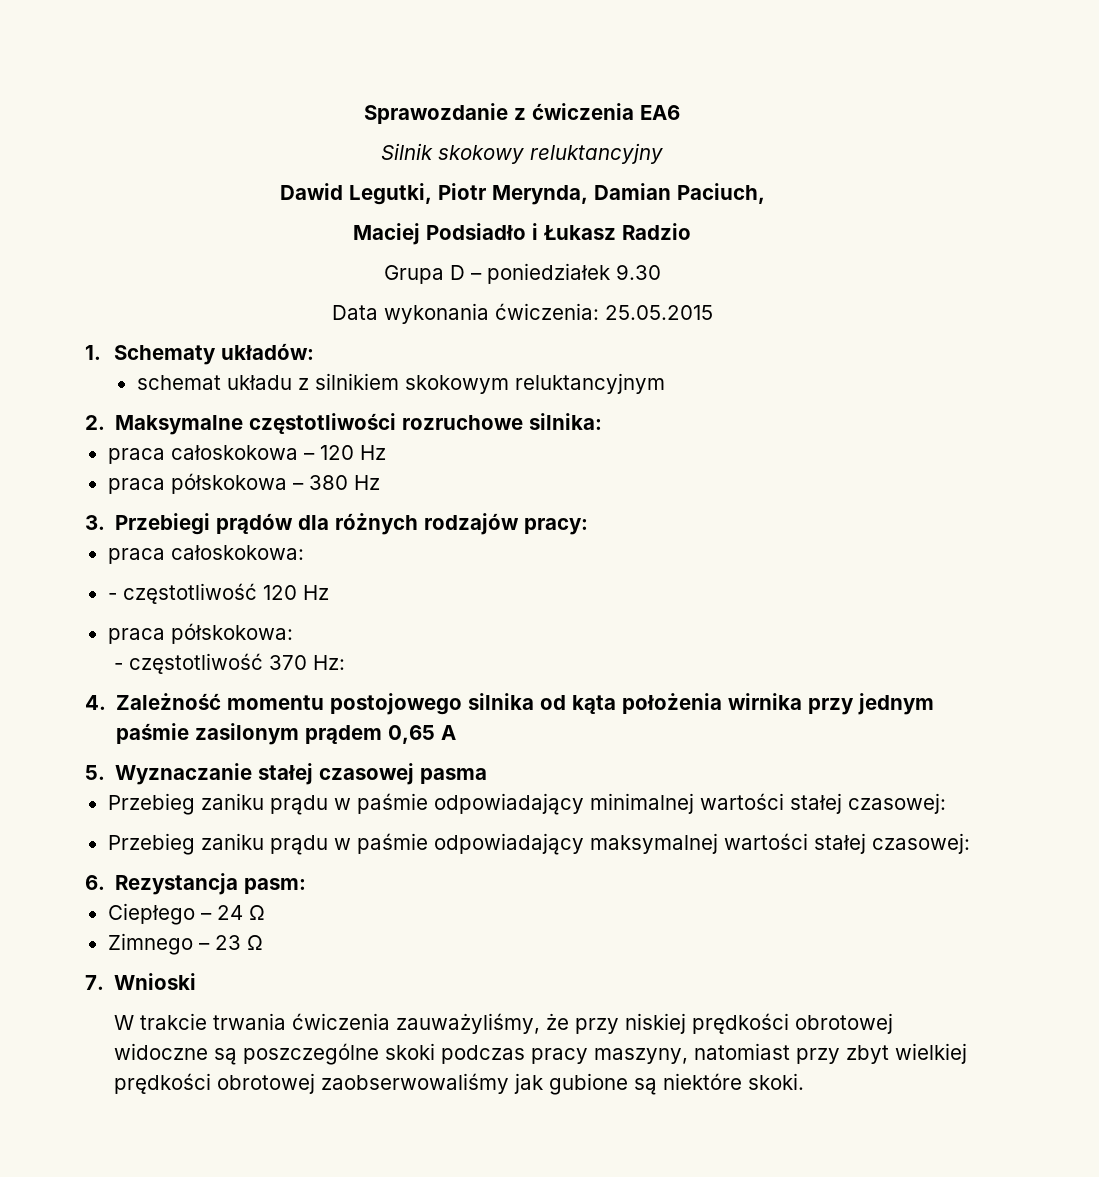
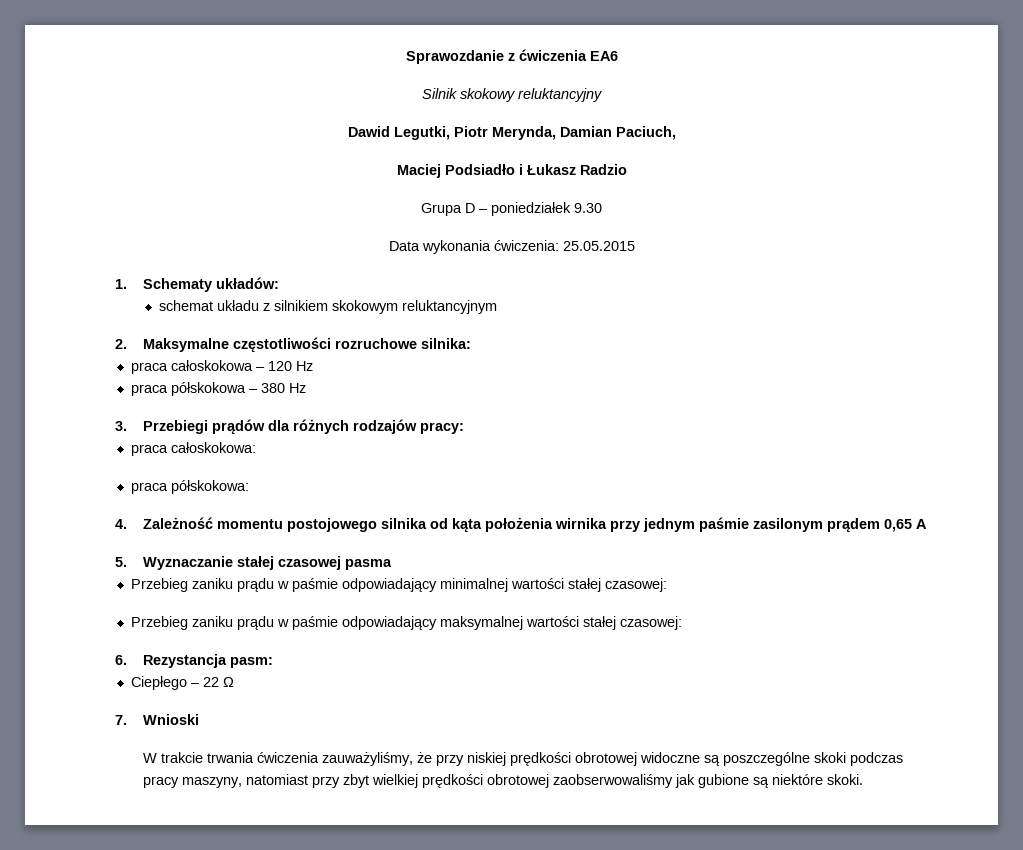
[107,583,329,604] [107,623,293,644] [114,653,346,674] - częstotliwość 120 Hz // praca półskokowa: // - częstotliwość 370 Hz: -> [130,480,249,494] praca półskokowa:
[216,905,265,920] [107,933,241,955] 24 Ω // Zimnego – 23 -> [202,677,219,687] 22

